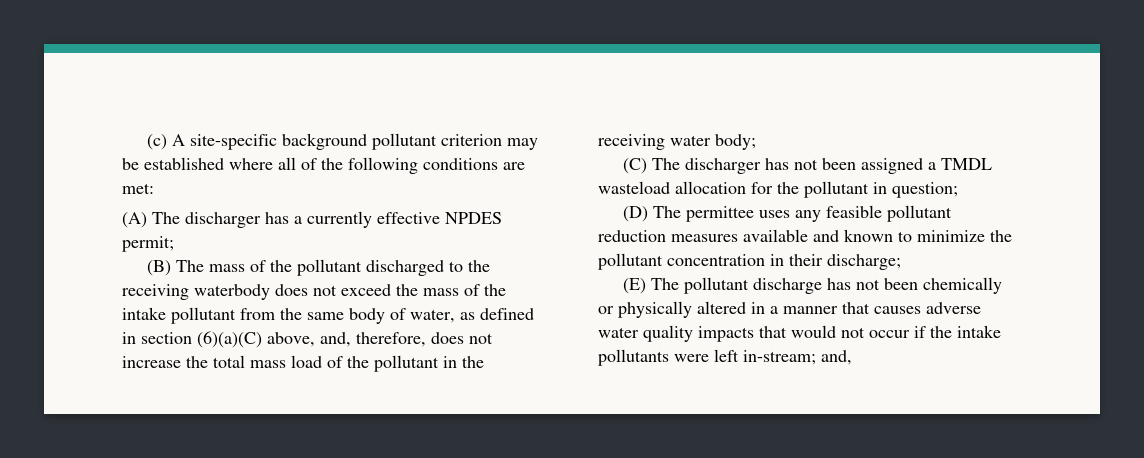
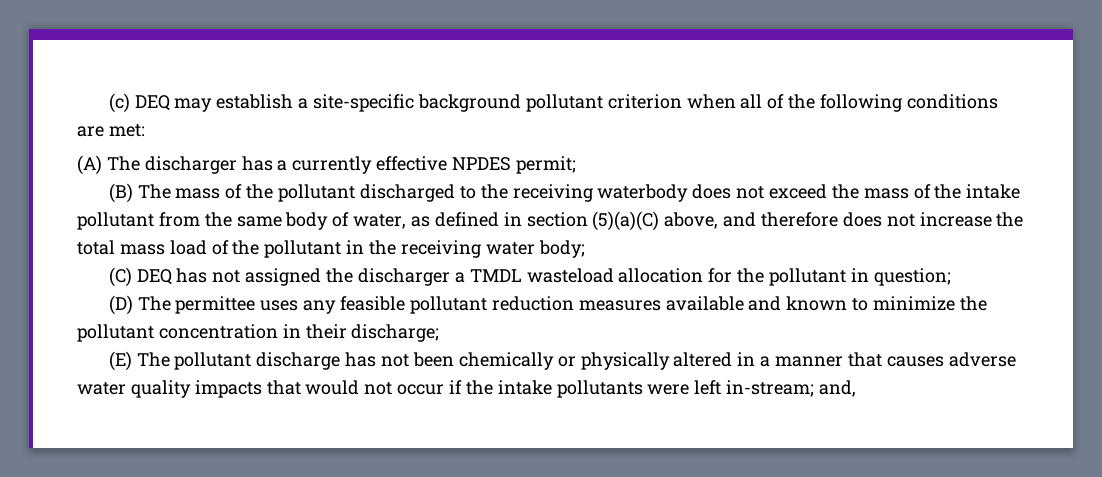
[172,133,539,150] [122,157,273,170] A site-specific background pollutant criterion may be established where -> [134,94,736,112] DEQ may establish a site-specific background pollutant criterion when
[197,331,426,348] (6)(a)(C) above, and, therefore, -> [592,211,839,231] (5)(a)(C) above, and therefore
[652,158,924,174] The discharger has not been assigned -> [136,268,450,286] DEQ has not assigned the discharger

